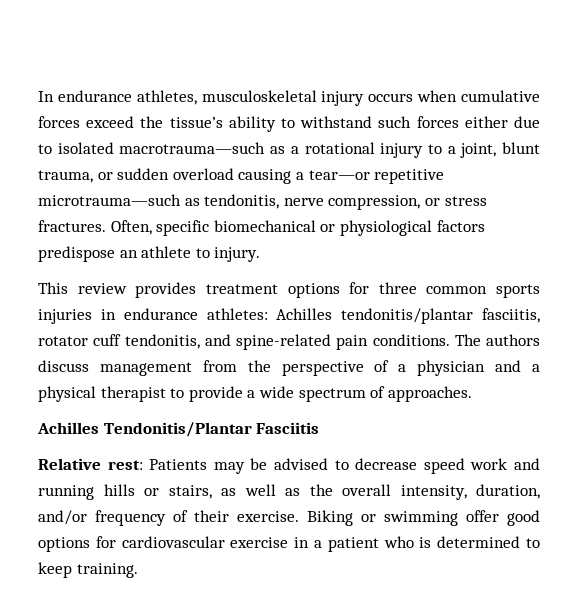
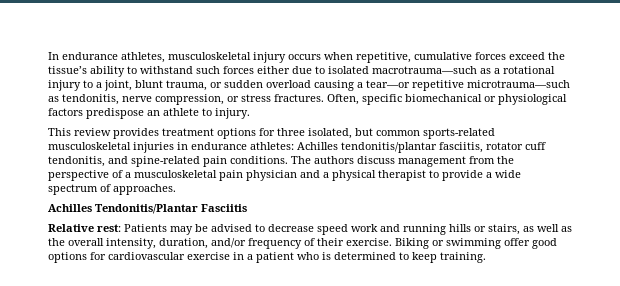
(458, 96) none -> [356,52,411,63] repetitive,
[426,284,540,298] common sports -> [308,128,495,139] [48,142,131,150] isolated, but common sports-related musculoskeletal
(407, 368) none -> [134,170,243,181] musculoskeletal pain

